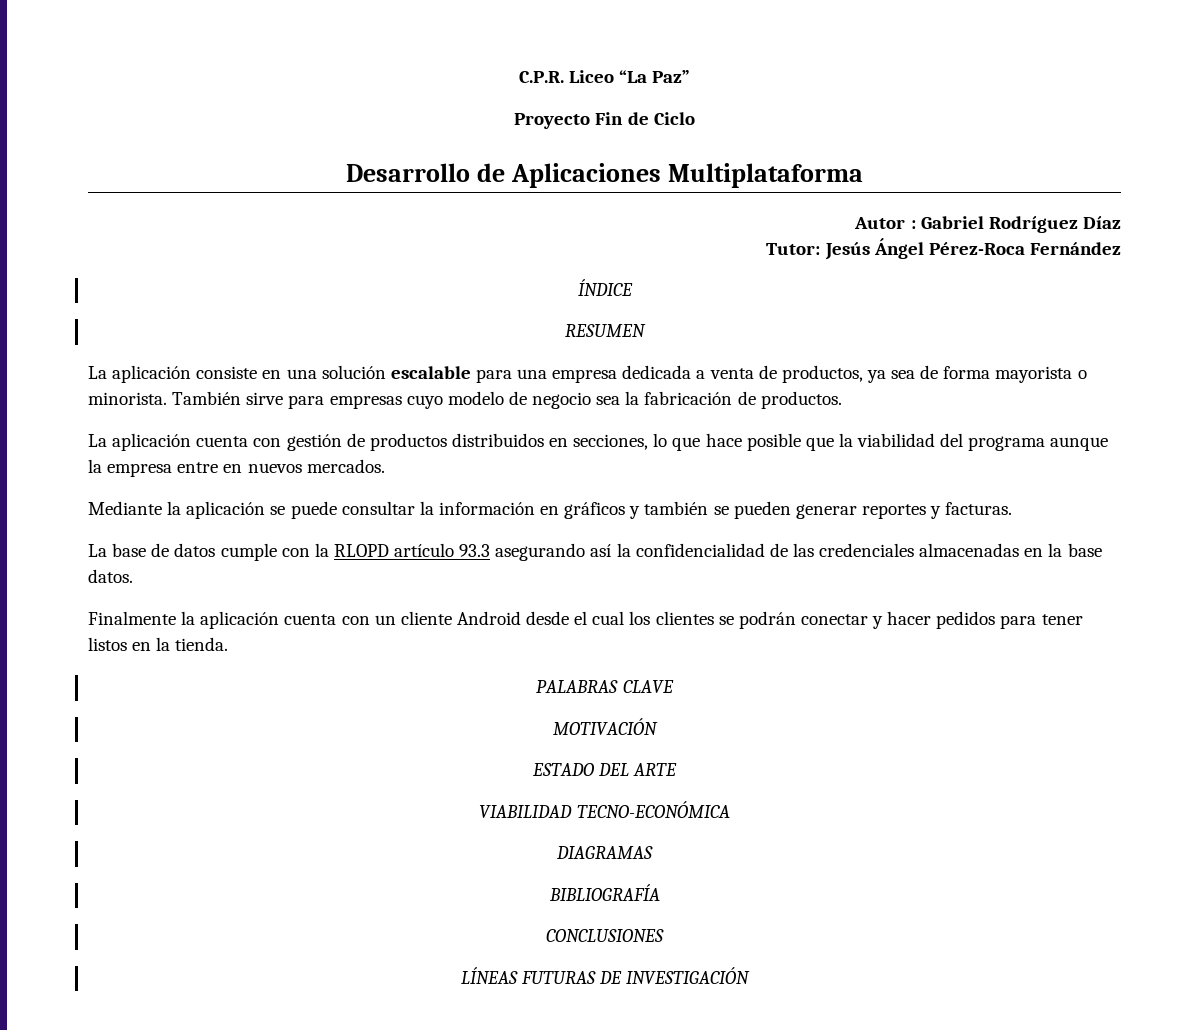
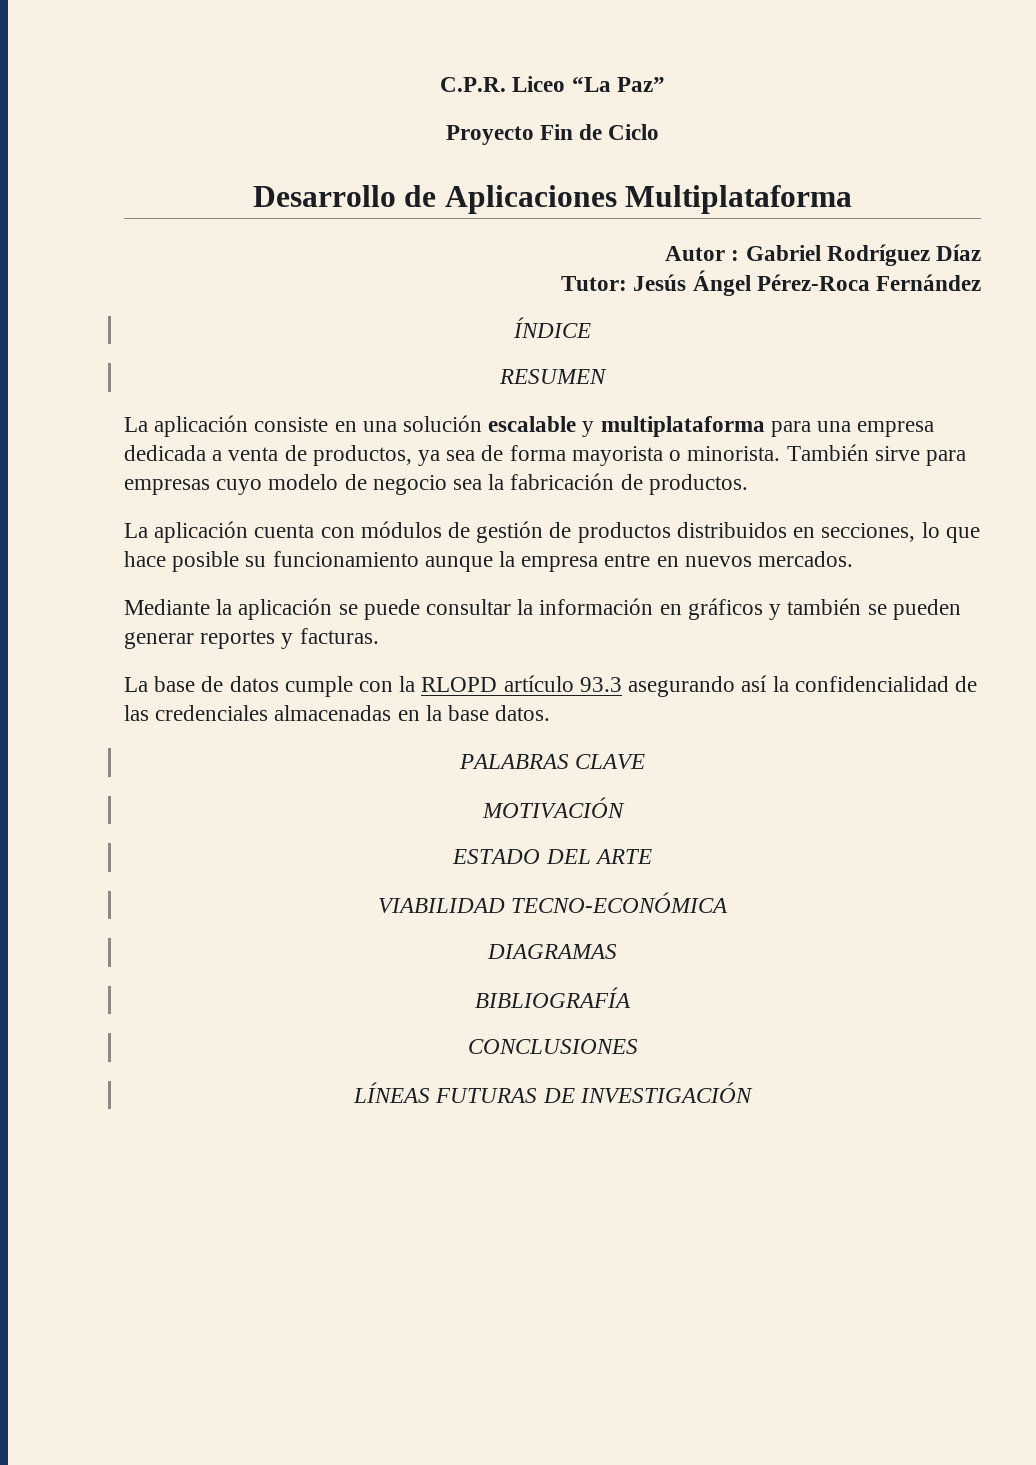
(471, 372) none -> [582,416,765,437] y multiplataforma
(282, 442) none -> [360,521,471,538] módulos de
[805,433,1046,451] que la viabilidad del programa -> [245,551,419,567] su funcionamiento
[88,611,1083,629] [88,637,229,651] // Finalmente la aplicación cuenta con un cliente Android desde el cual los clientes se podrán conectar y hacer pedidos para tener listos en la tienda. -> (551, 713) none

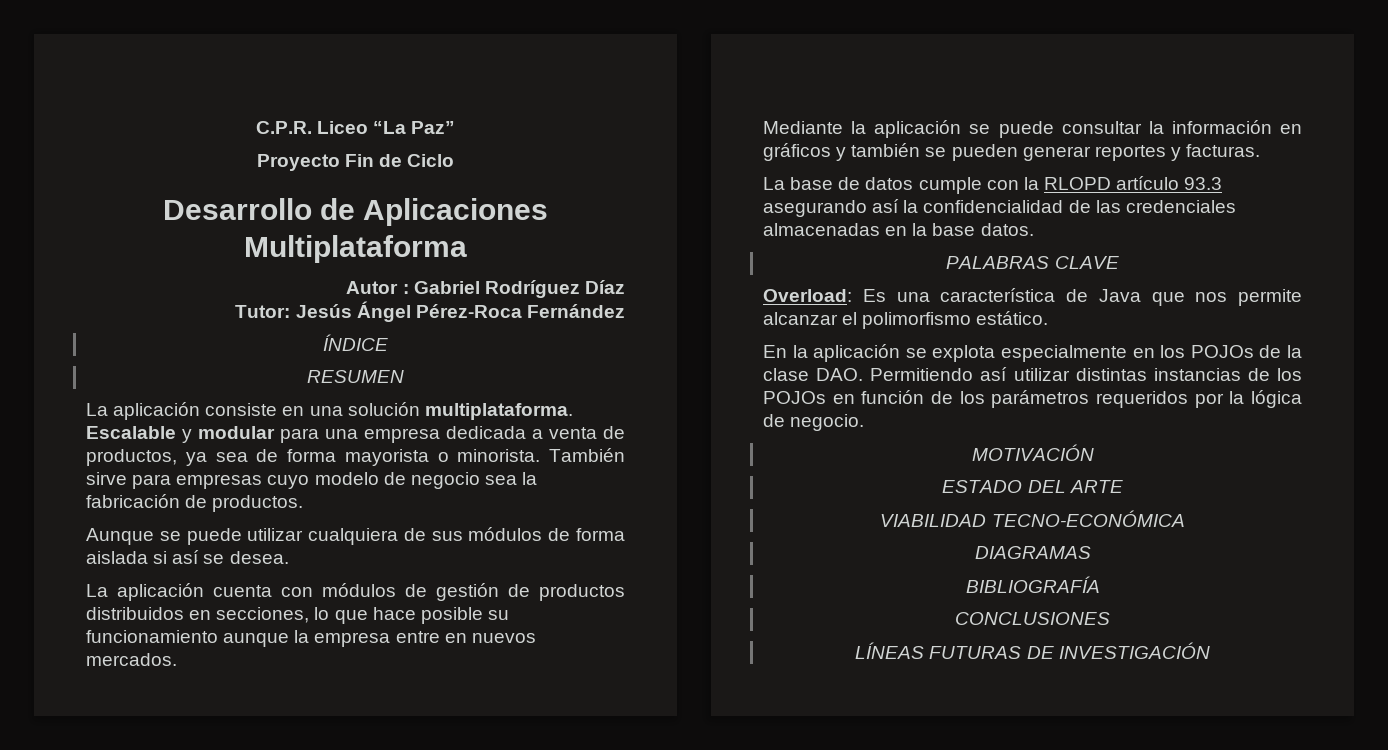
[488,416,765,437] escalable y multiplataforma -> [424,403,573,420] [86,426,275,443] multiplataforma. Escalable y modular
(748, 484) none -> [86,527,625,545] [86,550,289,564] // Aunque se puede utilizar cualquiera de sus módulos de forma aislada si así se desea.
(646, 761) none -> [763,288,1302,306] [763,311,1049,329] [763,344,1302,362] [763,367,1302,381] [763,390,1302,408] [763,414,865,431] // Overload: Es una característica de Java que nos permite alcanzar el polimorfismo estático. // En la aplicación se explota especialmente en los POJOs de la clase DAO. Permitiendo así utilizar distintas instancias de los POJOs en función de los parámetros requeridos por la lógica de negocio.

